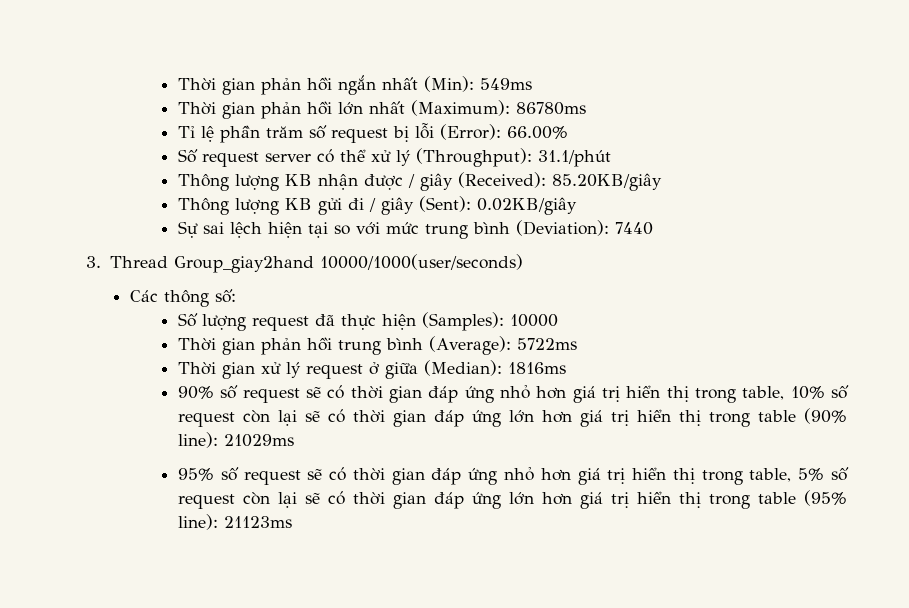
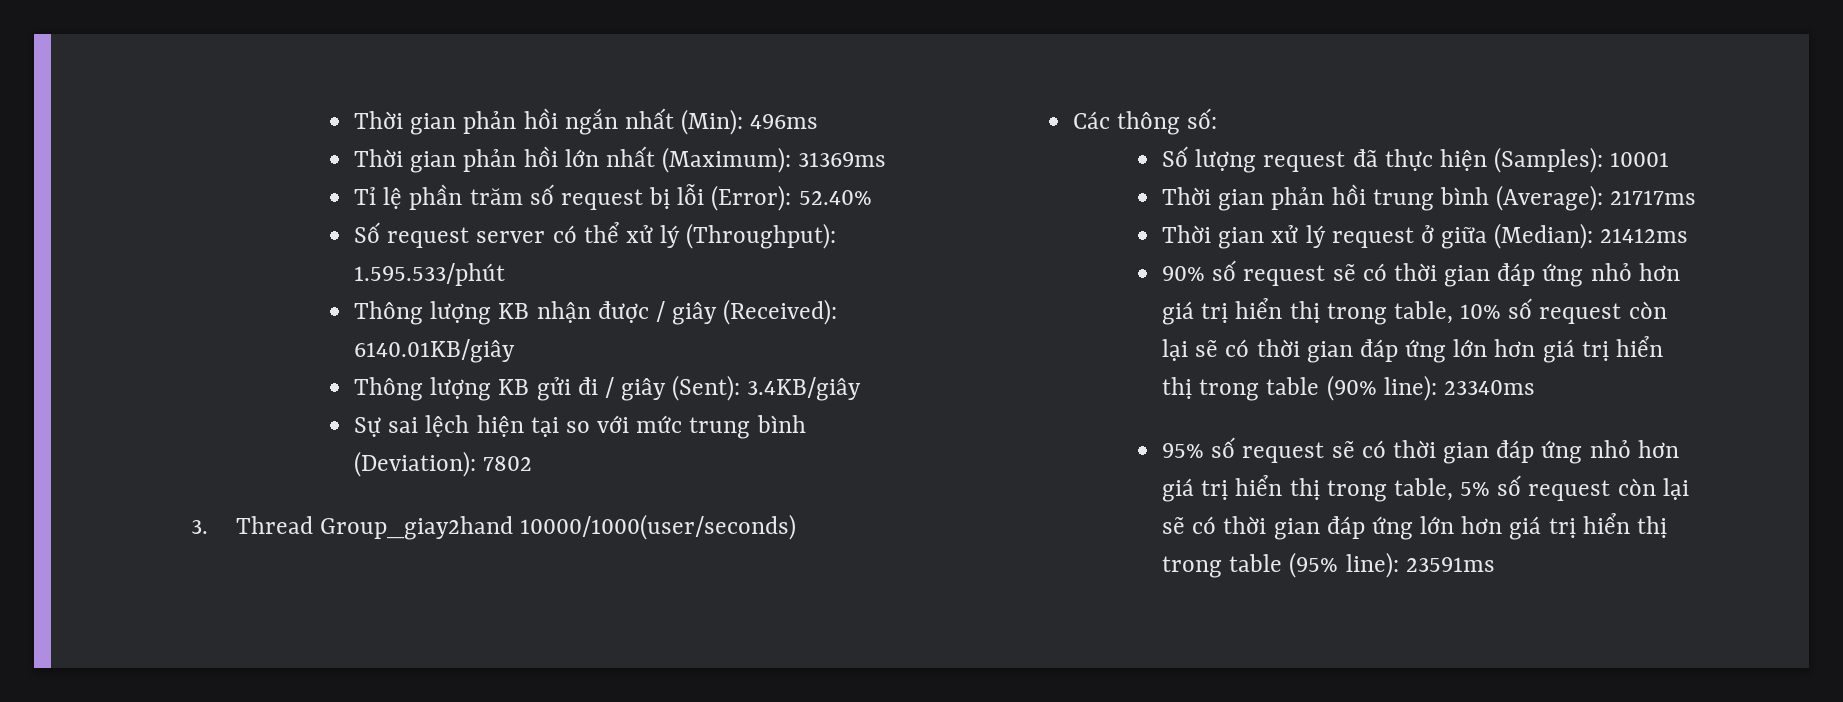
[479,78,532,90] 549ms -> [750,114,819,129] 496ms
[515,102,586,115] 86780ms -> [798,152,887,167] 31369ms
[506,126,568,139] 66.00% -> [798,190,872,205] 52.40%
[537,150,611,167] 31.1/phút -> [354,263,506,286] 1.595.533/phút
[551,173,662,191] 85.20KB/giây -> [354,339,516,363] 6140.01KB/giây
[476,197,577,215] 0.02KB/giây -> [747,377,862,401] 3.4KB/giây
[614,222,653,235] 7440 -> [483,456,533,471] 7802
[509,314,558,327] 10000 -> [1610,152,1670,167] 10001
[516,338,577,350] 5722ms -> [1610,190,1697,205] 21717ms
[507,362,566,374] 1816ms -> [1600,228,1689,243] 21412ms
[223,434,294,447] 21029ms -> [1443,380,1535,395] 23340ms
[223,516,292,528] 21123ms -> [1405,557,1495,572] 23591ms

